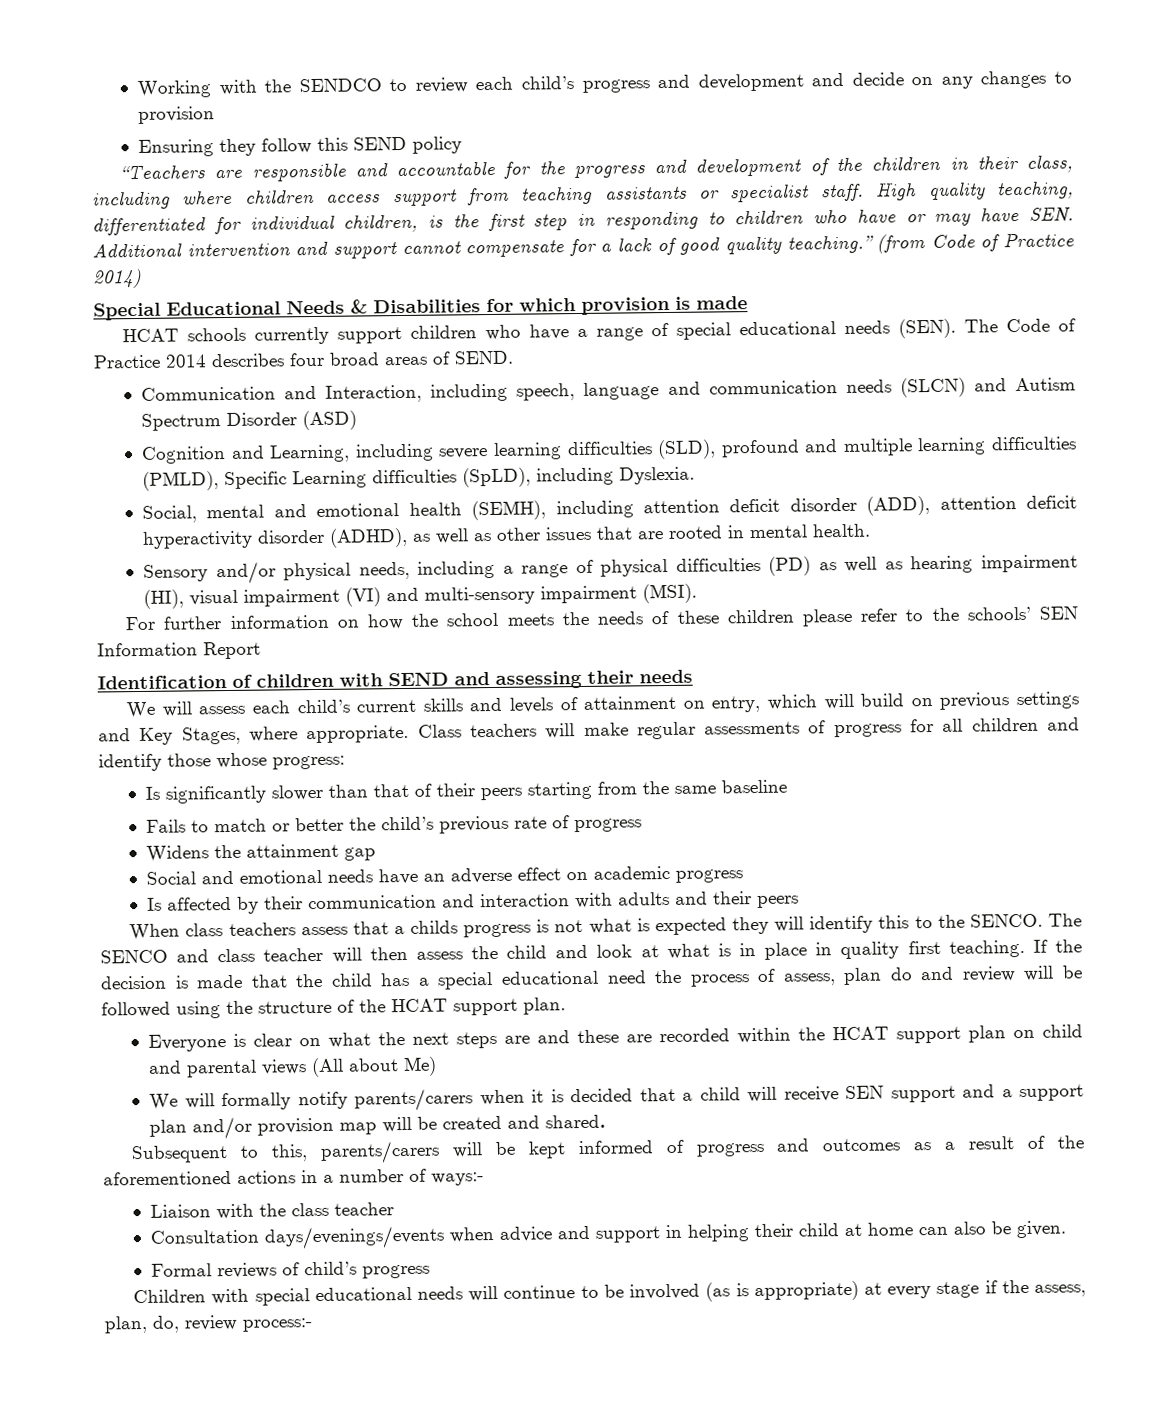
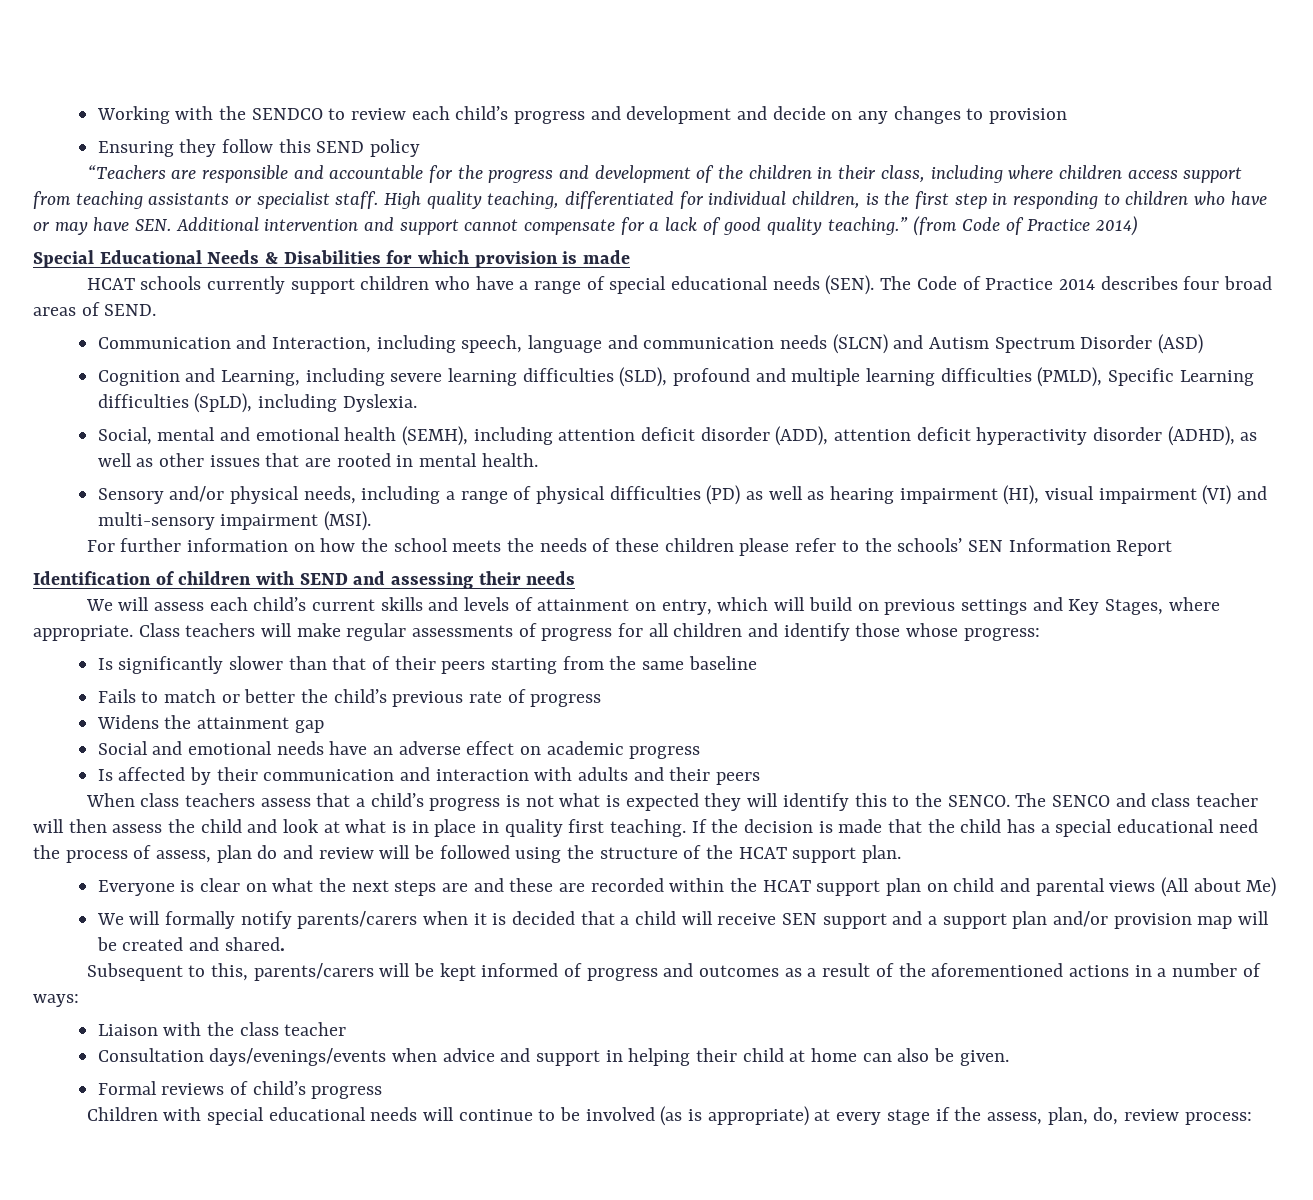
[410,920,459,934] childs -> [370,793,424,807] child’s
[431,1172,484,1186] ways:- -> [33,994,79,1007] ways:
[242,1318,312,1332] process:- -> [1184,1112,1252,1125] process:

